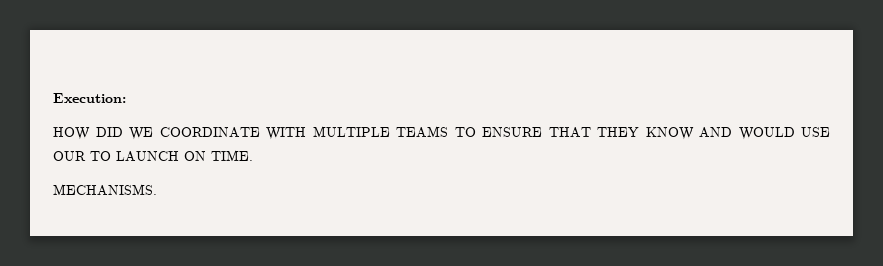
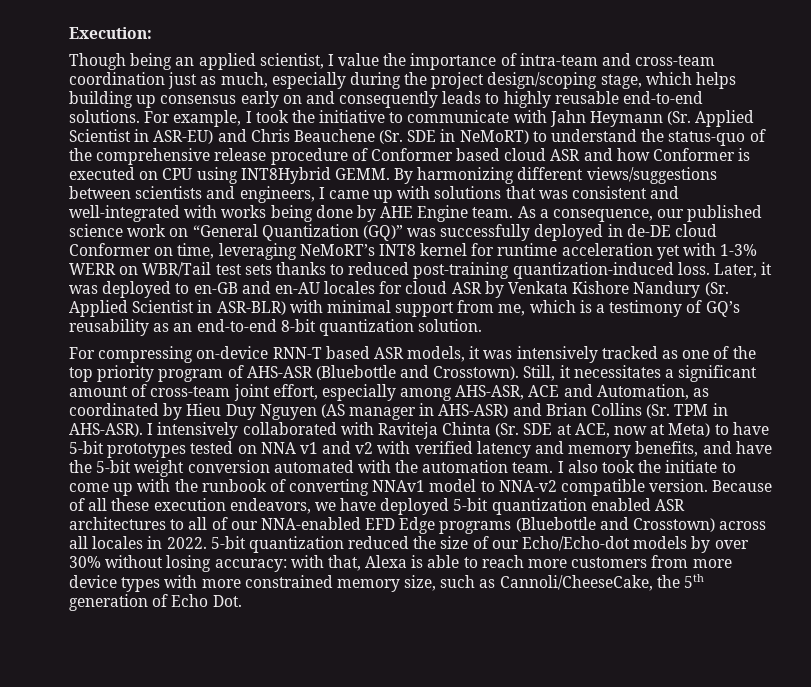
[53,126,830,140] [53,150,253,162] [53,184,157,196] HOW DID WE COORDINATE WITH MULTIPLE TEAMS TO ENSURE THAT THEY KNOW AND WOULD USE OUR TO LAUNCH ON TIME. // MECHANISMS. -> [69,53,716,70] [69,72,737,89] [69,91,704,108] [69,110,755,127] [69,129,766,146] [69,148,751,165] [69,167,717,184] [69,186,680,203] [69,205,763,222] [69,224,718,241] [69,243,758,260] [69,262,773,279] [69,281,729,298] [69,300,740,317] [69,319,483,336] [69,346,756,363] [69,365,758,382] [69,384,710,401] [69,403,728,420] [69,422,769,439] [69,441,772,458] [69,460,736,477] [69,479,773,496] [69,498,686,515] [69,517,767,534] [69,536,749,553] [69,555,732,572] [69,574,705,592] [69,594,242,611] Though being an applied scientist, I value the importance of intra-team and cross-team coordination just as much, especially during the project design/scoping stage, which helps building up consensus early on and consequently leads to highly reusable end-to-end solutions. For example, I took the initiative to communicate with Jahn Heymann (Sr. Applied Scientist in ASR-EU) and Chris Beauchene (Sr. SDE in NeMoRT) to understand the status-quo of the comprehensive release procedure of Conformer based cloud ASR and how Conformer is executed on CPU using INT8Hybrid GEMM. By harmonizing different views/suggestions between scientists and engineers, I came up with solutions that was consistent and well-integrated with works being done by AHE Engine team. As a consequence, our published science work on “General Quantization (GQ)” was successfully deployed in de-DE cloud Conformer on time, leveraging NeMoRT’s INT8 kernel for runtime acceleration yet with 1-3% WERR on WBR/Tail test sets thanks to reduced post-training quantization-induced loss. Later, it was deployed to en-GB and en-AU locales for cloud ASR by Venkata Kishore Nandury (Sr. Applied Scientist in ASR-BLR) with minimal support from me, which is a testimony of GQ’s reusability as an end-to-end 8-bit quantization solution. // For compressing on-device RNN-T based ASR models, it was intensively tracked as one of the top priority program of AHS-ASR (Bluebottle and Crosstown). Still, it necessitates a significant amount of cross-team joint effort, especially among AHS-ASR, ACE and Automation, as coordinated by Hieu Duy Nguyen (AS manager in AHS-ASR) and Brian Collins (Sr. TPM in AHS-ASR). I intensively collaborated with Raviteja Chinta (Sr. SDE at ACE, now at Meta) to have 5-bit prototypes tested on NNA v1 and v2 with verified latency and memory benefits, and have the 5-bit weight conversion automated with the automation team. I also took the initiate to come up with the runbook of converting NNAv1 model to NNA-v2 compatible version. Because of all these execution endeavors, we have deployed 5-bit quantization enabled ASR architectures to all of our NNA-enabled EFD Edge programs (Bluebottle and Crosstown) across all locales in 2022. 5-bit quantization reduced the size of our Echo/Echo-dot models by over 30% without losing accuracy: with that, Alexa is able to reach more customers from more device types with more constrained memory size, such as Cannoli/CheeseCake, the 5th generation of Echo Dot.

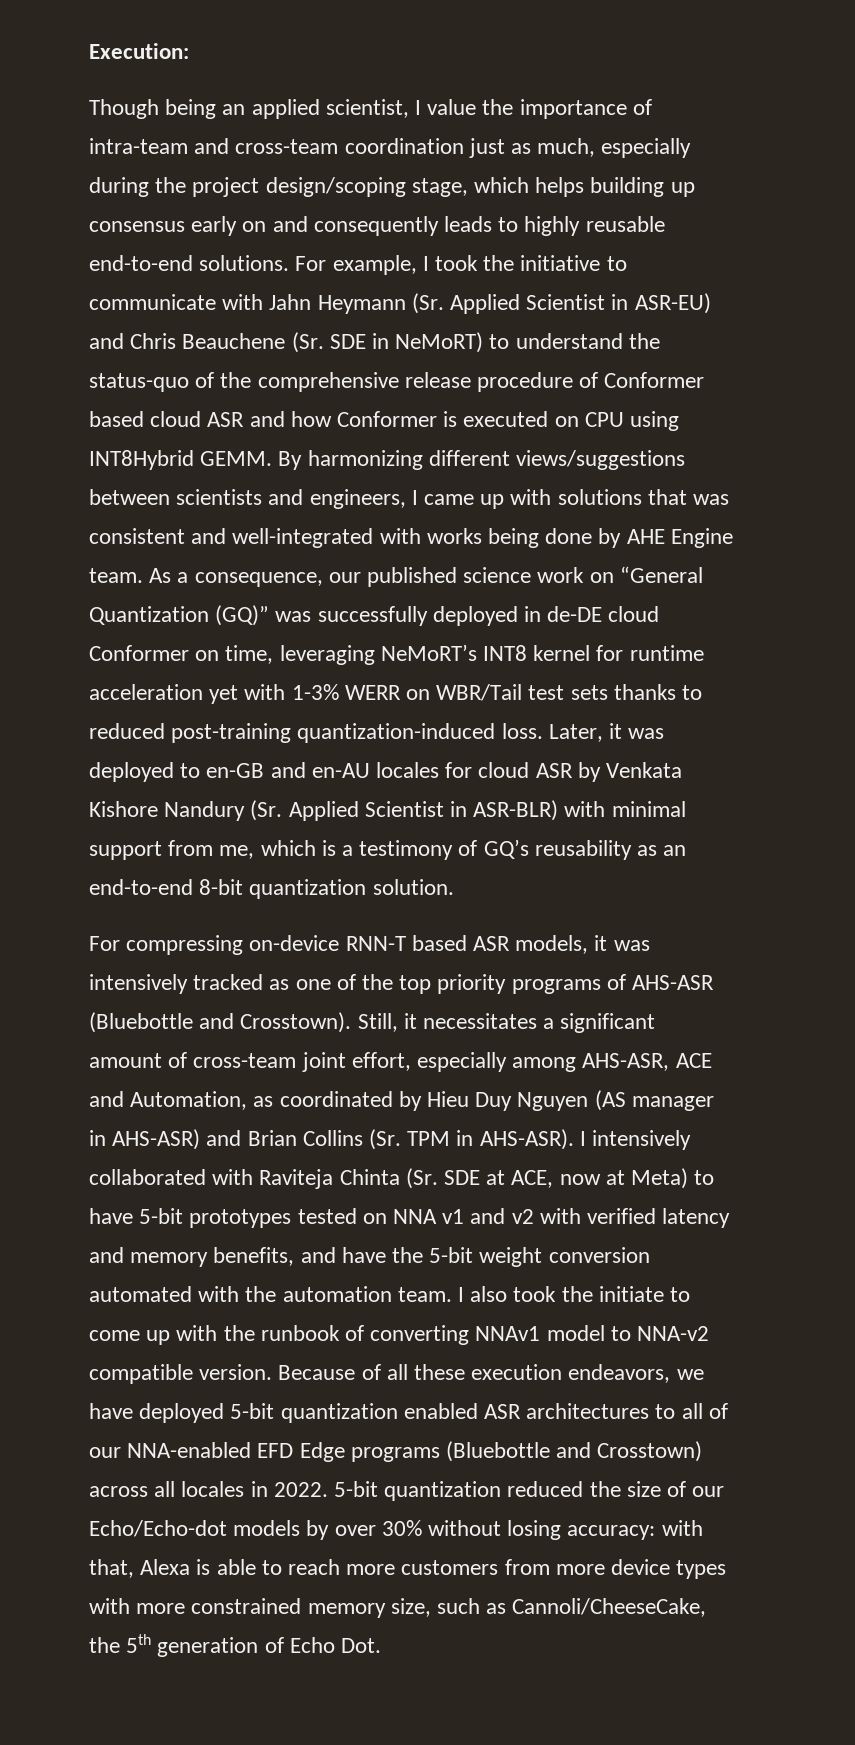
[158,369,224,382] program -> [511,979,601,994] programs

